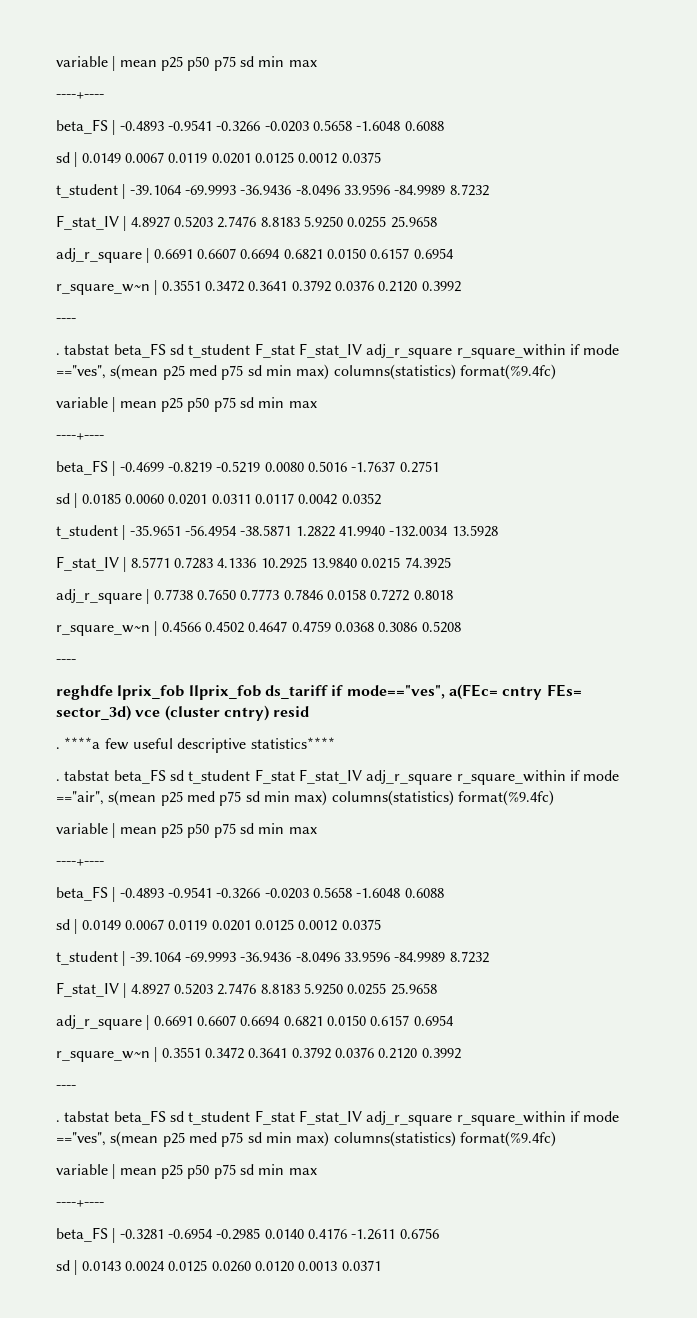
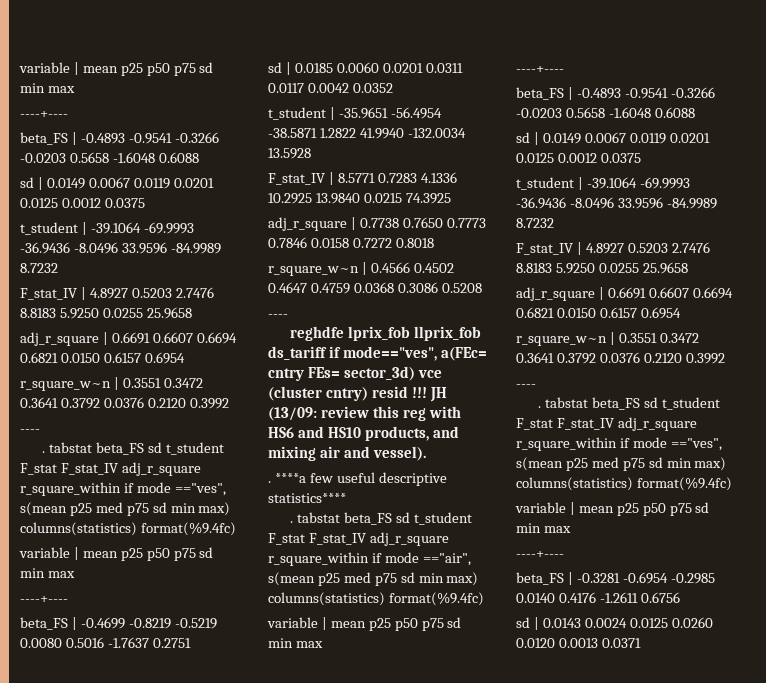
(310, 711) none -> [411,387,447,402] [268,406,461,421] [268,426,459,441] [268,446,426,461] !!! JH (13/09: review this reg with HS6 and HS10 products, and mixing air and vessel).

